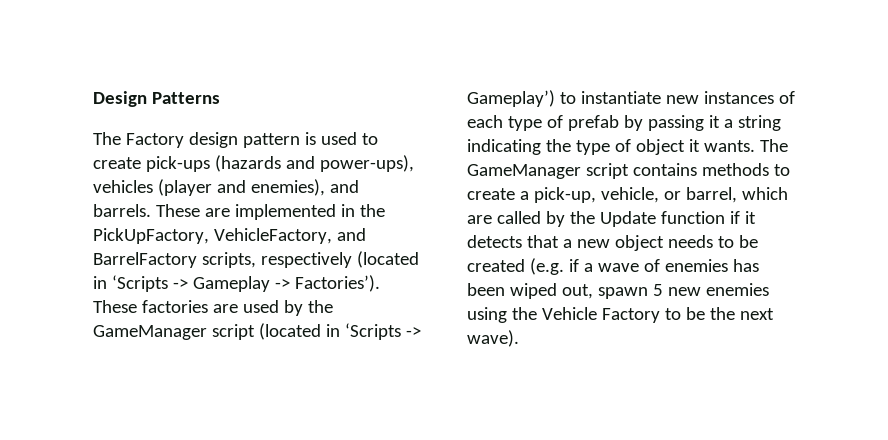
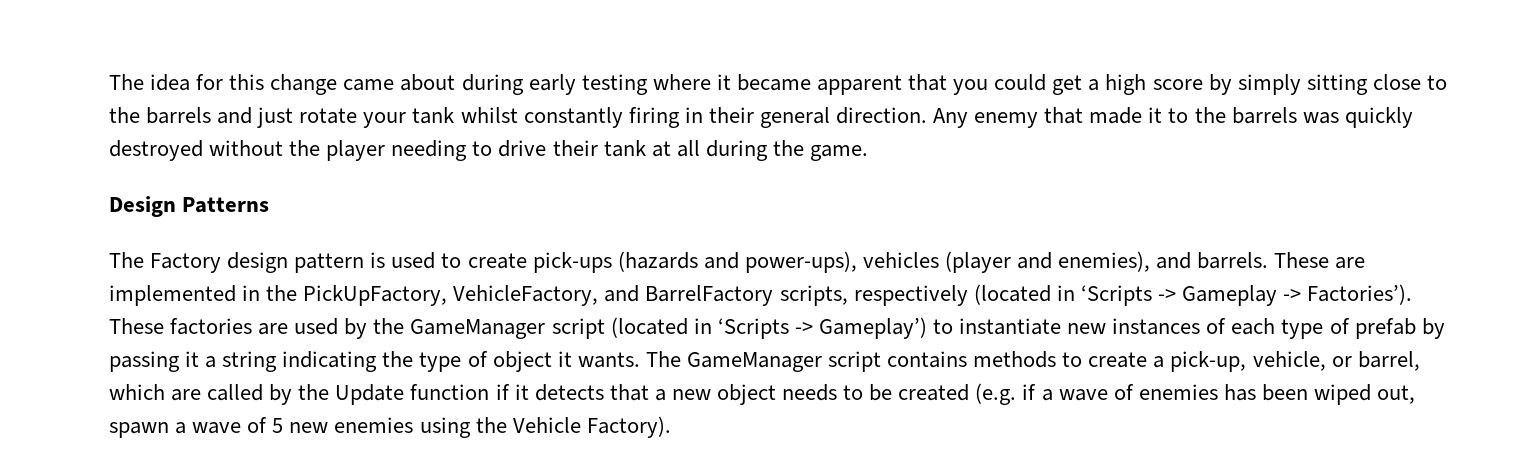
(93, 99) none -> [109,74,1447,95] [109,107,1413,128] [109,140,868,161] The idea for this change came about during early testing where it became apparent that you could get a high score by simply sitting close to the barrels and just rotate your tank whilst constantly firing in their general direction. Any enemy that made it to the barrels was quickly destroyed without the player needing to drive their tank at all during the game. //
(648, 293) none -> [175,417,268,434] a wave of
[601,307,774,323] [467,330,519,347] Factory to be the next wave). -> [586,416,671,438] Factory).

